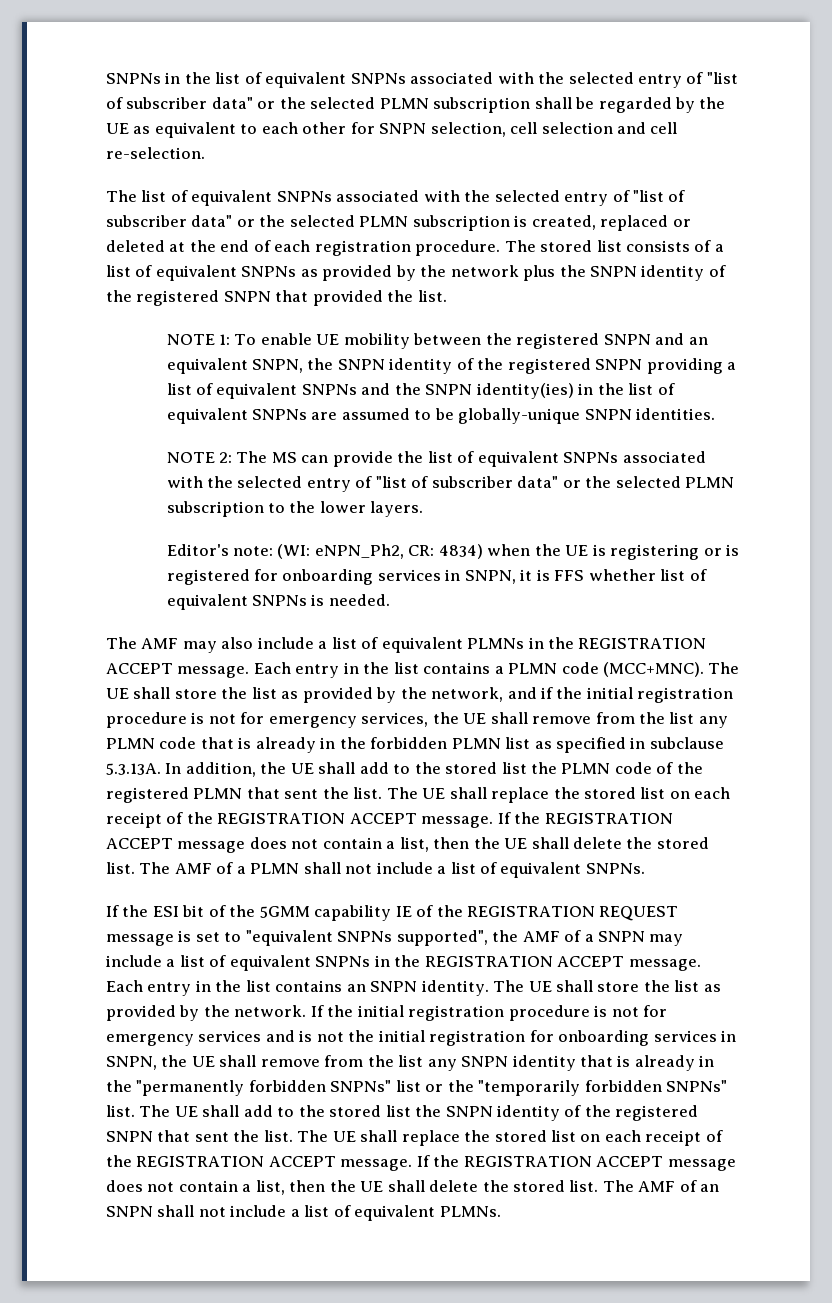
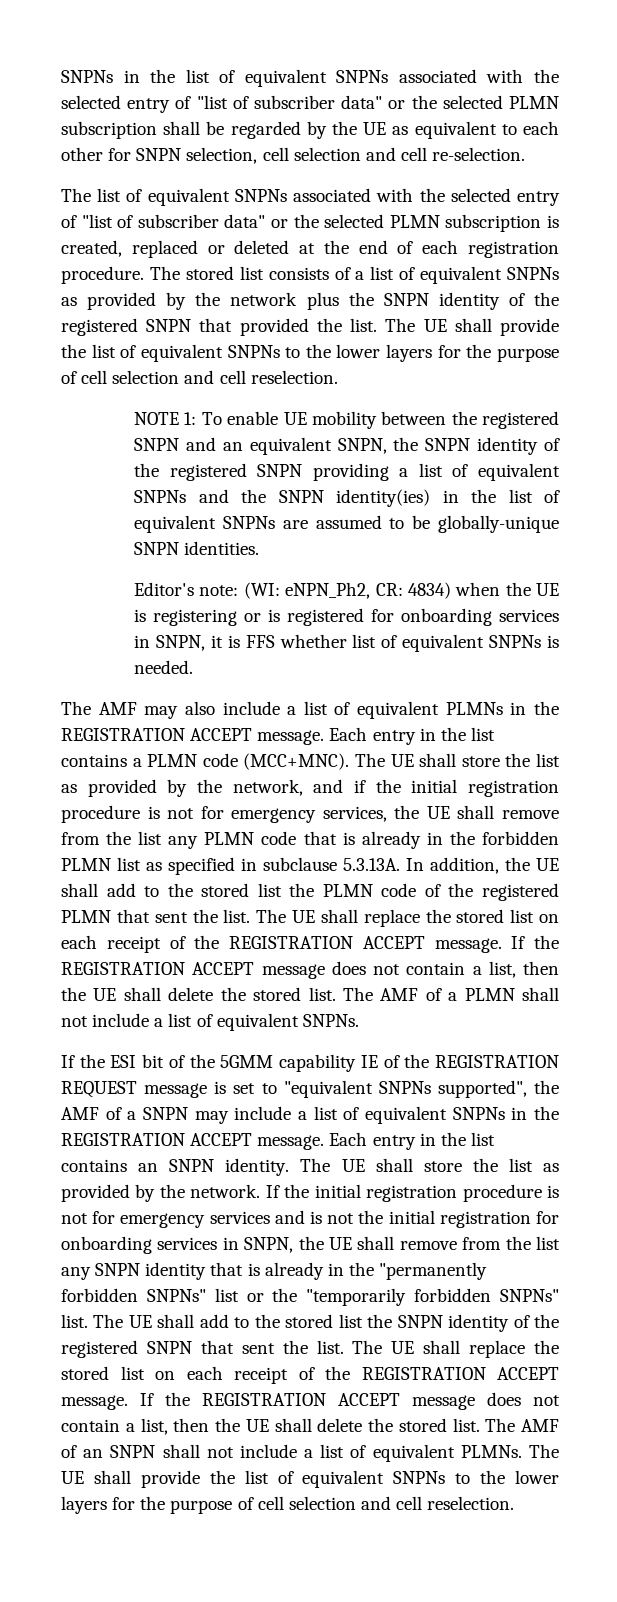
(447, 296) none -> [385,318,559,336] [61,344,559,362] [61,370,338,384] The UE shall provide the list of equivalent SNPNs to the lower layers for the purpose of cell selection and cell reselection.
[166,451,706,467] [166,476,735,492] [166,501,424,517] // NOTE 2: The MS can provide the list of equivalent SNPNs associated with the selected entry of "list of subscriber data" or the selected PLMN subscription to the lower layers. -> (260, 548) none
(501, 1211) none -> [529,1444,559,1458] [61,1470,559,1488] [61,1496,515,1514] The UE shall provide the list of equivalent SNPNs to the lower layers for the purpose of cell selection and cell reselection.

